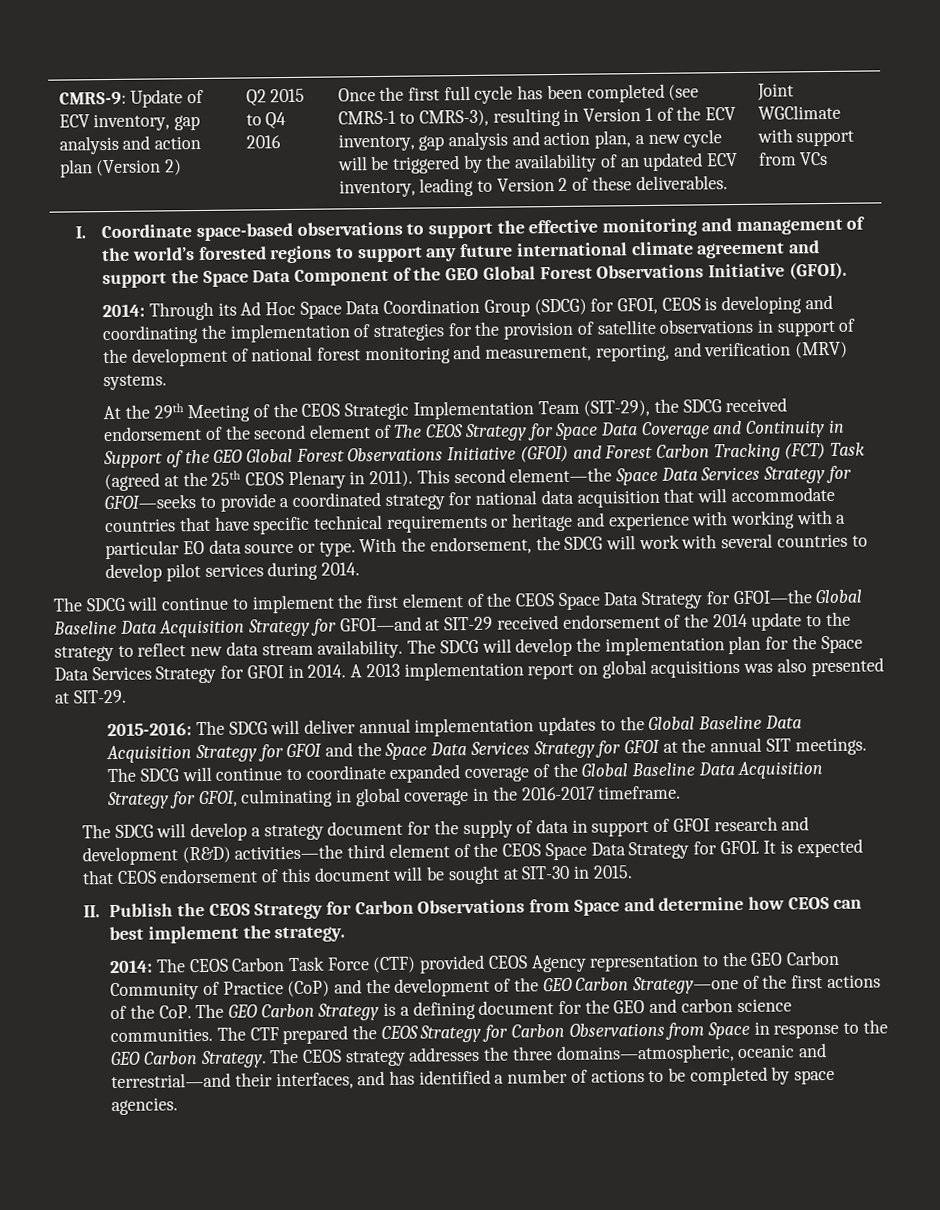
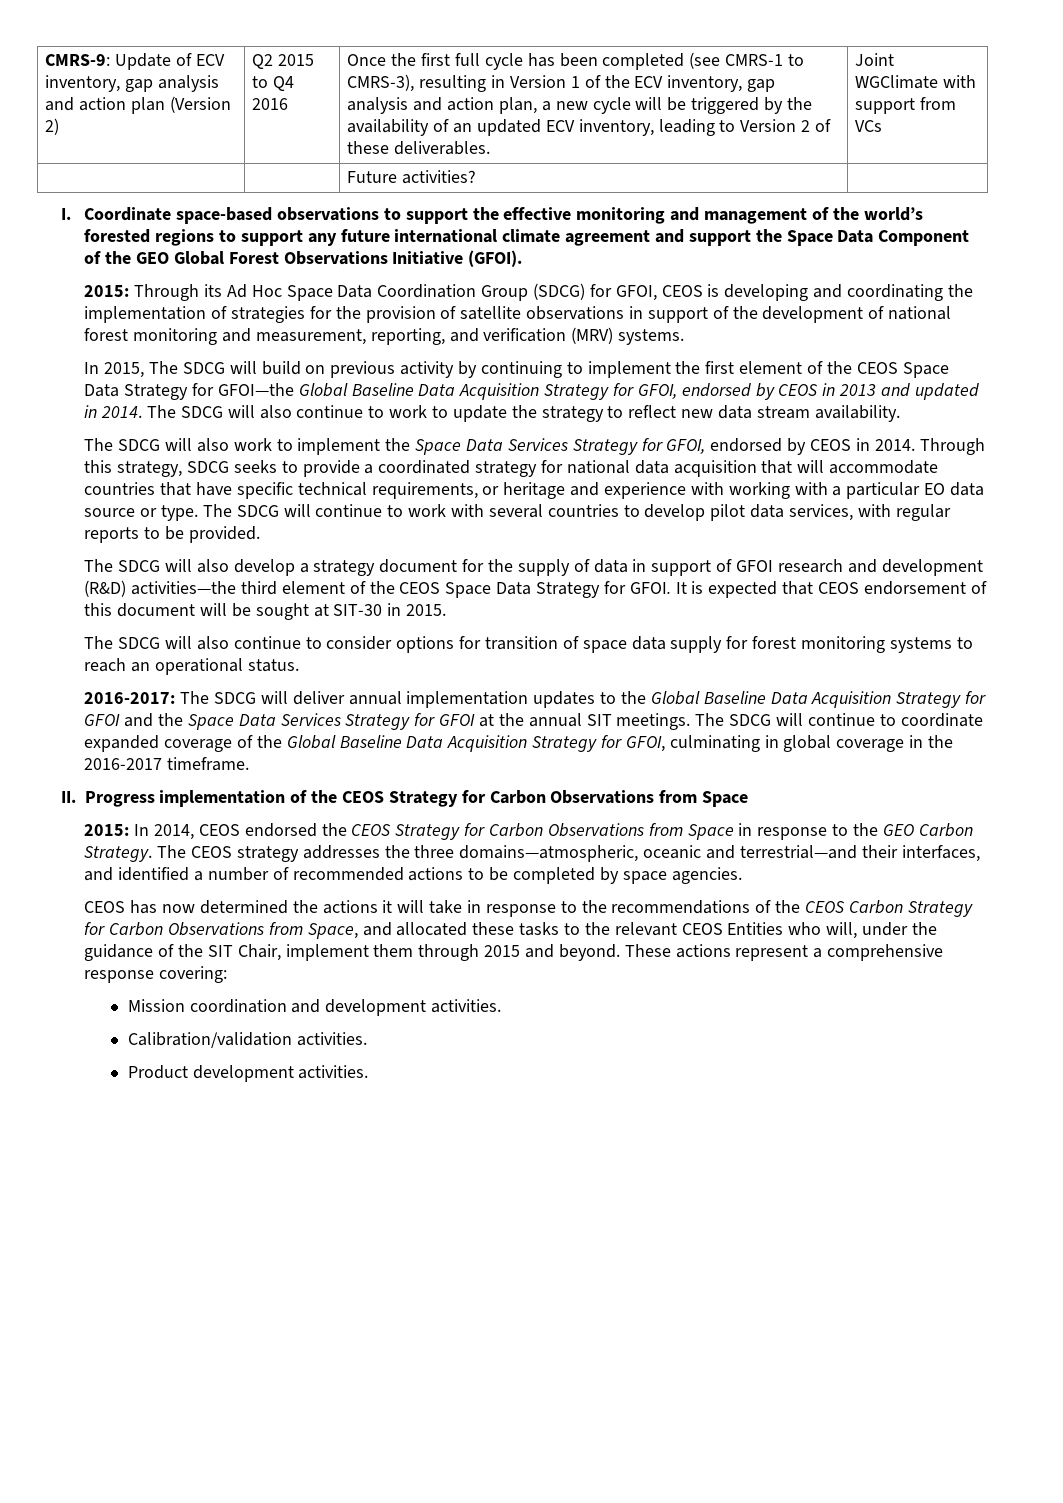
(829, 158) none -> [347,170,477,184] // | | Future activities? |
[102,303,146,318] 2014: -> [84,285,130,297] 2015:
[103,397,788,423] [103,419,845,442] [103,442,866,469] [104,465,852,492] [104,486,835,512] [105,509,847,535] [105,533,868,560] [105,561,360,583] [53,596,230,612] At the 29th Meeting of the CEOS Strategic Implementation Team (SIT-29), the SDCG received endorsement of the second element of The CEOS Strategy for Space Data Coverage and Continuity in Support of the GEO Global Forest Observations Initiative (GFOI) and Forest Carbon Tracking (FCT) Task (agreed at the 25th CEOS Plenary in 2011). This second element—the Space Data Services Strategy for GFOI—seeks to provide a coordinated strategy for national data acquisition that will accommodate countries that have specific technical requirements or heritage and experience with working with a particular EO data source or type. With the endorsement, the SDCG will work with several countries to develop pilot services during 2014. // The SDCG will continue -> [84,361,562,378] In 2015, The SDCG will build on previous activity by continuing
[339,612,823,632] GFOI—and at SIT-29 received endorsement of the 2014 update to -> [637,383,979,400] [84,405,507,422] GFOI, endorsed by CEOS in 2013 and updated in 2014. The SDCG will also continue to work to update
[407,635,863,657] [54,657,884,684] [54,689,127,704] [107,722,193,737] The SDCG will develop the implementation plan for the Space Data Services Strategy for GFOI in 2014. A 2013 implementation report on global acquisitions was also presented at SIT-29. // 2015-2016: -> [84,438,985,455] [84,460,939,477] [84,482,984,499] [84,504,951,521] [84,526,260,543] [84,559,983,576] [84,580,987,598] [84,603,447,620] [84,636,973,653] [84,658,299,675] [84,692,176,704] // The SDCG will also work to implement the Space Data Services Strategy for GFOI, endorsed by CEOS in 2014. Through this strategy, SDCG seeks to provide a coordinated strategy for national data acquisition that will accommodate countries that have specific technical requirements, or heritage and experience with working with a particular EO data source or type. The SDCG will continue to work with several countries to develop pilot data services, with regular reports to be provided. // The SDCG will also develop a strategy document for the supply of data in support of GFOI research and development (R&D) activities—the third element of the CEOS Space Data Strategy for GFOI. It is expected that CEOS endorsement of this document will be sought at SIT-30 in 2015. // The SDCG will also continue to consider options for transition of space data supply for forest monitoring systems to reach an operational status. // 2016-2017:
[82,816,810,842] [82,838,863,866] [82,865,633,885] [83,896,863,920] [109,925,346,944] [109,950,841,974] [110,974,881,1001] [110,998,792,1021] [110,1025,349,1045] The SDCG will develop a strategy document for the supply of data in support of GFOI research and development (R&D) activities—the third element of the CEOS Space Data Strategy for GFOI. It is expected that CEOS endorsement of this document will be sought at SIT-30 in 2015. // II. Publish the CEOS Strategy for Carbon Observations from Space and determine how CEOS can best implement the strategy. // 2014: The CEOS Carbon Task Force (CTF) provided CEOS Agency representation to the GEO Carbon Community of Practice (CoP) and the development of the GEO Carbon Strategy—one of the first actions of the CoP. The GEO Carbon Strategy is a defining document for the GEO and carbon science communities. The CTF prepared -> [60,790,749,807] [84,823,317,840] II. Progress implementation of the CEOS Strategy for Carbon Observations from Space // 2015: In 2014, CEOS endorsed
[388,1070,415,1085] has -> (114, 874) none
(588, 1076) none -> [292,867,404,881] recommended
(179, 1106) none -> [84,900,973,917] [84,922,937,939] [84,944,944,961] [84,966,228,983] [127,999,502,1016] [127,1032,367,1048] [127,1065,369,1082] // CEOS has now determined the actions it will take in response to the recommendations of the CEOS Carbon Strategy for Carbon Observations from Space, and allocated these tasks to the relevant CEOS Entities who will, under the guidance of the SIT Chair, implement them through 2015 and beyond. These actions represent a comprehensive response covering: // Mission coordination and development activities. // Calibration/validation activities. // Product development activities.

